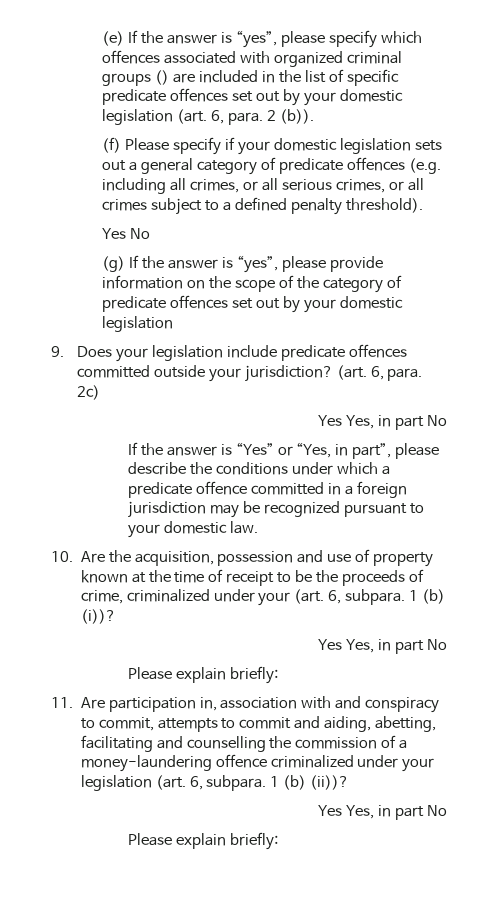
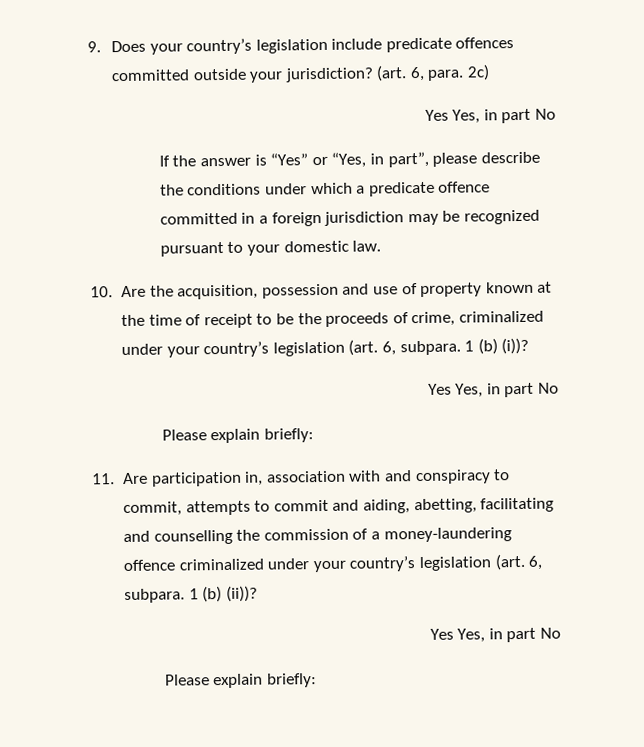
[102,30,422,48] [102,50,403,67] [102,69,399,86] [102,88,403,106] [102,109,315,125] [102,137,442,155] [102,157,441,175] [102,178,424,194] [102,197,423,215] [102,228,151,239] [102,255,383,273] [102,275,402,293] [102,295,403,313] [102,316,174,332] (e) If the answer is “yes”, please specify which offences associated with organized criminal groups () are included in the list of specific predicate offences set out by your domestic legislation (art. 6, para. 2 (b)). // (f) Please specify if your domestic legislation sets out a general category of predicate offences (e.g. including all crimes, or all serious crimes, or all crimes subject to a defined penalty threshold). // Yes No // (g) If the answer is “yes”, please provide information on the scope of the category of predicate offences set out by your domestic legislation // -> (87, 47) none
(148, 355) none -> [186,38,253,55] country’s
(291, 599) none -> [203,341,345,358] country’s legislation
(435, 765) none -> [349,556,417,572] country’s

